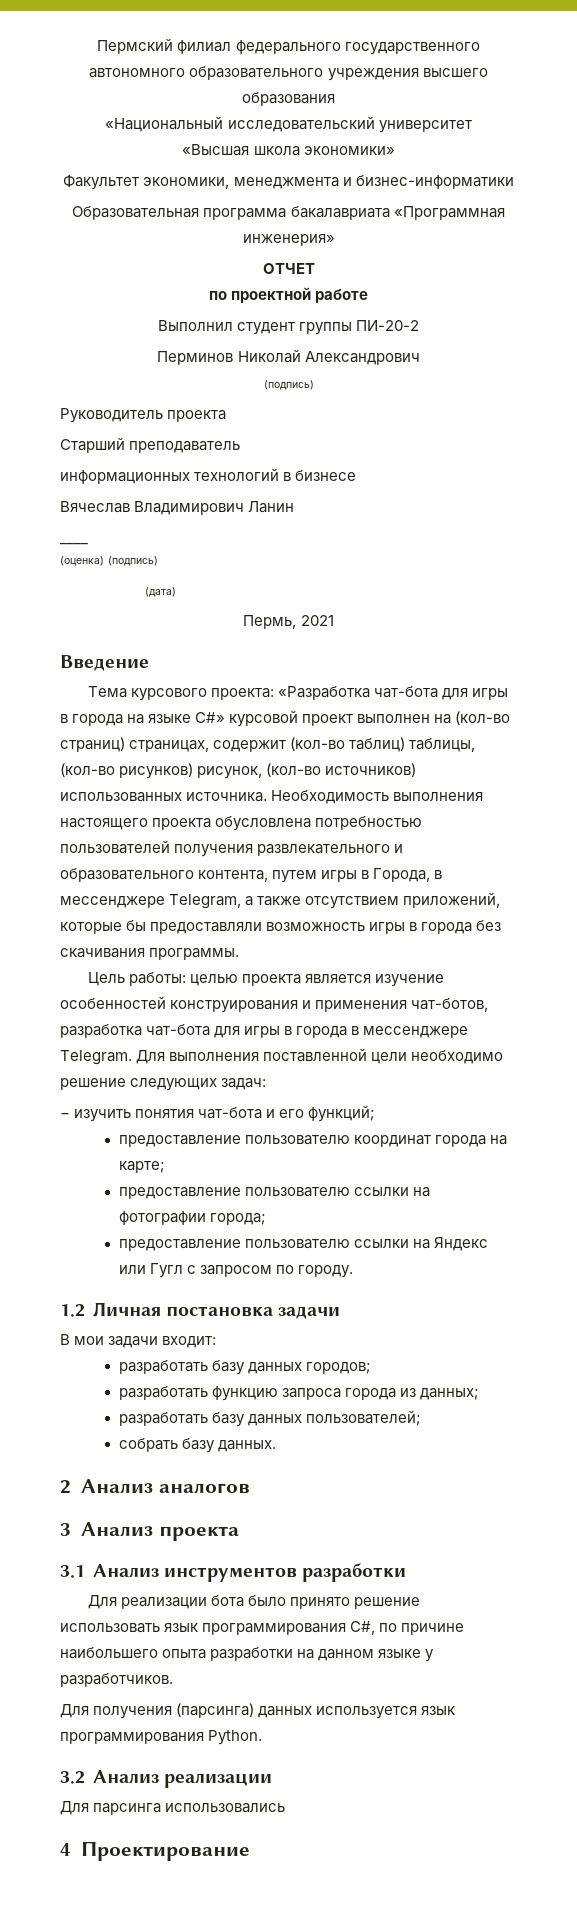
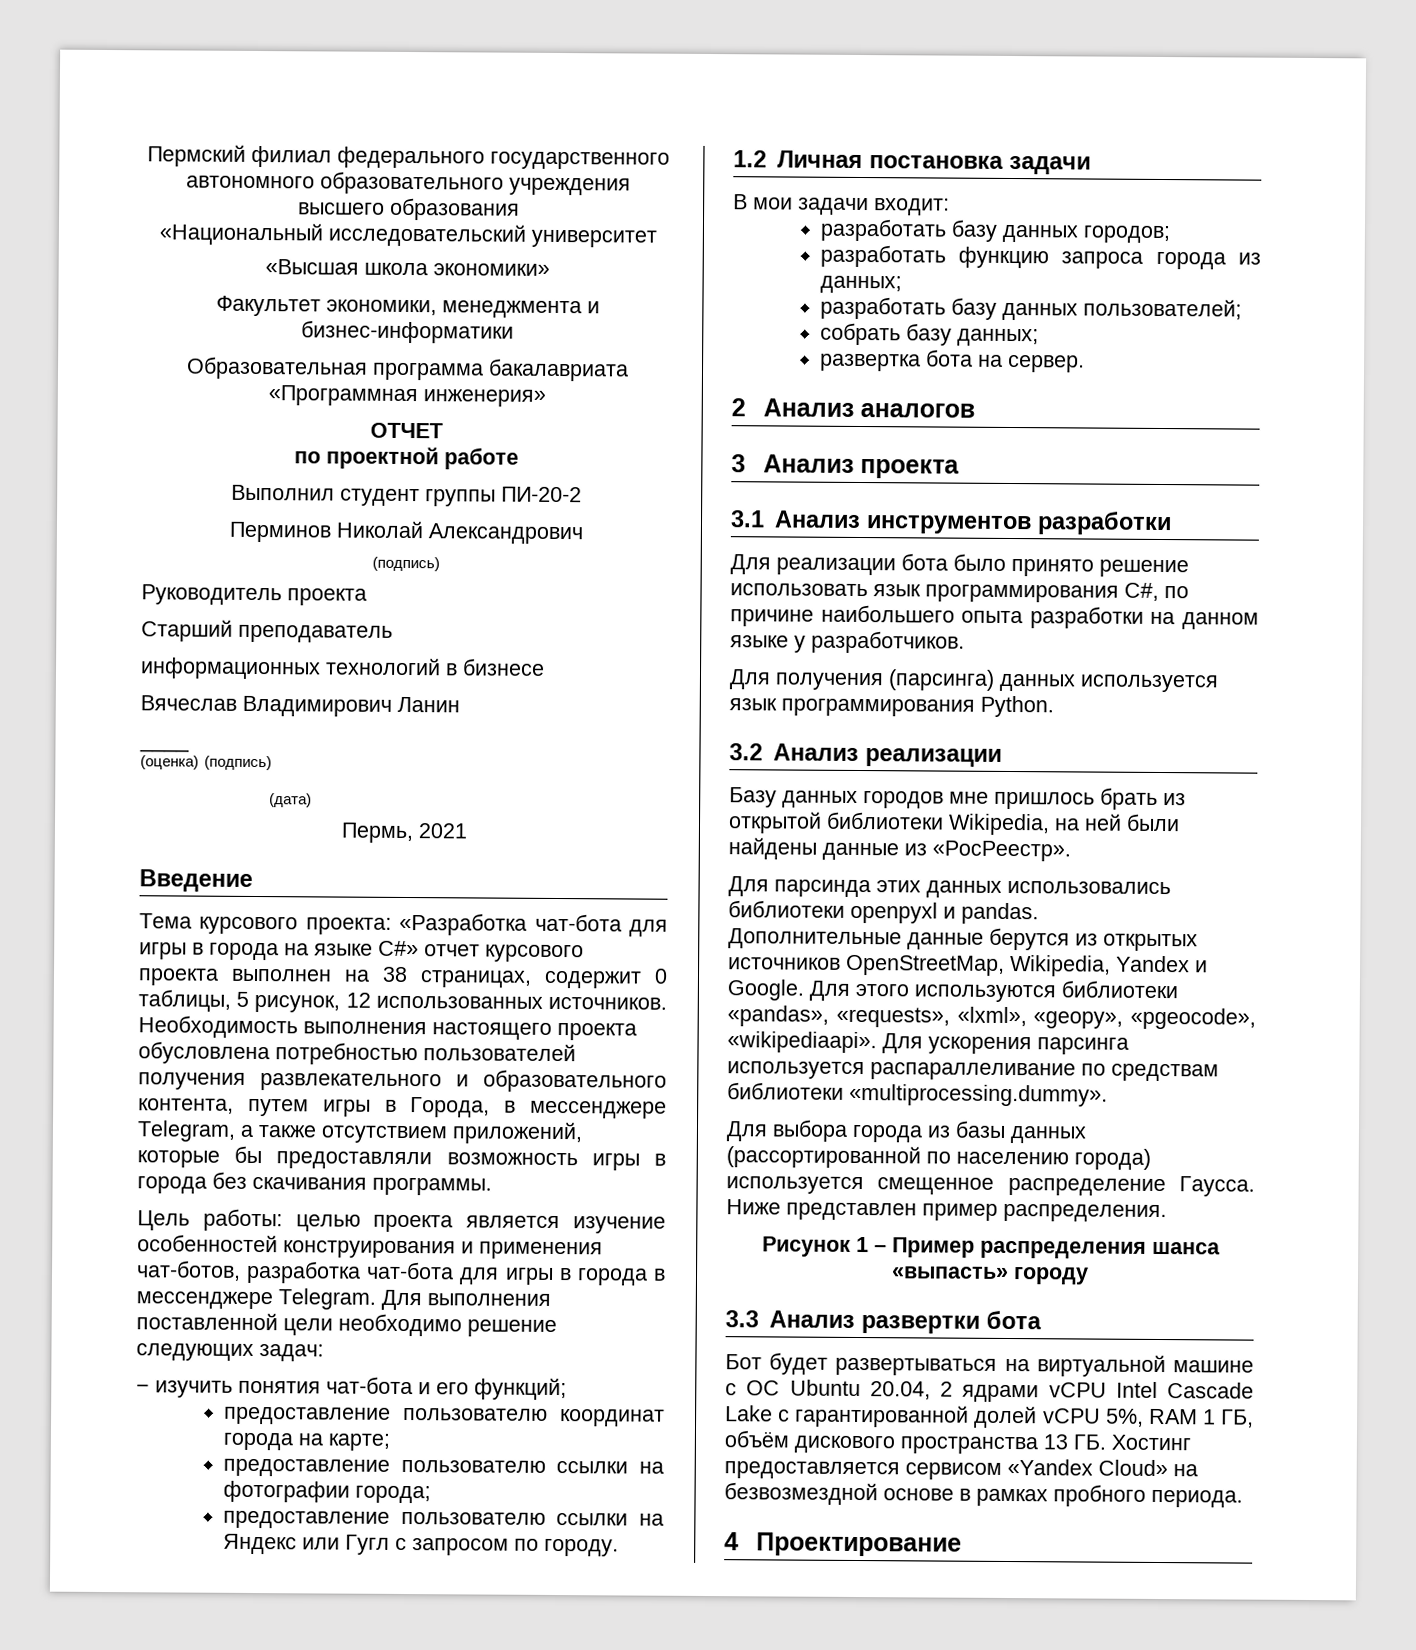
[229,710,511,727] [60,737,476,752] [60,763,417,779] [60,792,268,802] курсовой проект выполнен на (кол-во страниц) страницах, содержит (кол-во таблиц) таблицы, (кол-во рисунков) рисунок, (кол-во источников) использованных источника. -> [424,944,584,963] [138,966,668,989] [138,989,667,1013] отчет курсового проекта выполнен на 38 страницах, содержит 0 таблицы, 5 рисунок, 12 использованных источников.
[217,1440,276,1452] данных. -> [956,328,1039,347] [819,349,1085,373] данных; // развертка бота на сервер.
[60,1801,286,1815] Для парсинга использовались -> [729,787,1186,810] [728,811,1180,836] [728,837,1071,862] [728,876,1171,898] [728,900,1039,925] [728,927,1198,952] [728,954,1208,977] [727,979,1178,1003] [727,1005,1256,1030] [727,1031,1129,1055] [727,1061,1219,1082] [727,1082,1108,1107] [726,1119,1087,1144] [726,1145,1151,1170] [726,1176,1255,1197] [726,1199,1167,1223] [761,1236,1221,1259] [891,1266,1089,1285] [725,1310,1042,1334] [725,1352,1254,1378] [725,1379,1254,1403] [725,1404,1254,1429] [724,1430,1191,1455] [724,1459,1198,1480] [724,1482,1243,1508] Базу данных городов мне пришлось брать из открытой библиотеки Wikipedia, на ней были найдены данные из «РосРеестр». // Для парсинда этих данных использовались библиотеки openpyxl и pandas. // Дополнительные данные берутся из открытых источников OpenStreetMap, Wikipedia, Yandex и Google. Для этого используются библиотеки «pandas», «requests», «lxml», «geopy», «pgeocode», «wikipediaapi». Для ускорения парсинга используется распараллеливание по средствам библиотеки «multiprocessing.dummy». // Для выбора города из базы данных (рассортированной по населению города) используется смещенное распределение Гаусса. Ниже представлен пример распределения. // Рисунок 1 – Пример распределения шанса «выпасть» городу // 3.3 Анализ развертки бота // Бот будет развертываться на виртуальной машине с ОС Ubuntu 20.04, 2 ядрами vCPU Intel Cascade Lake c гарантированной долей vCPU 5%, RAM 1 ГБ, объём дискового пространства 13 ГБ. Хостинг предоставляется сервисом «Yandex Cloud» на безвозмездной основе в рамках пробного периода.

